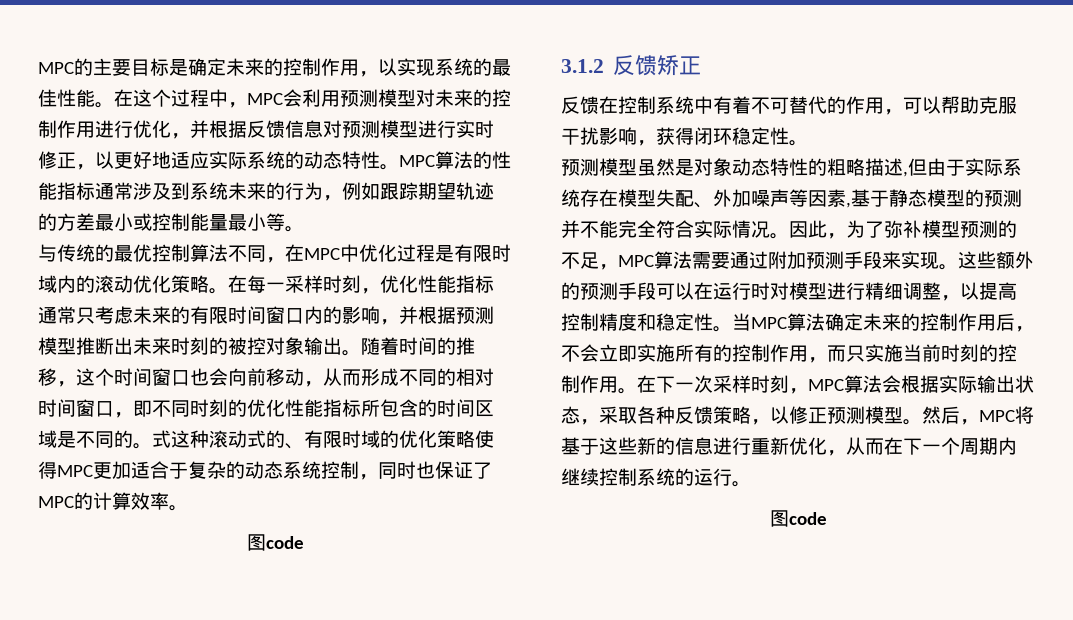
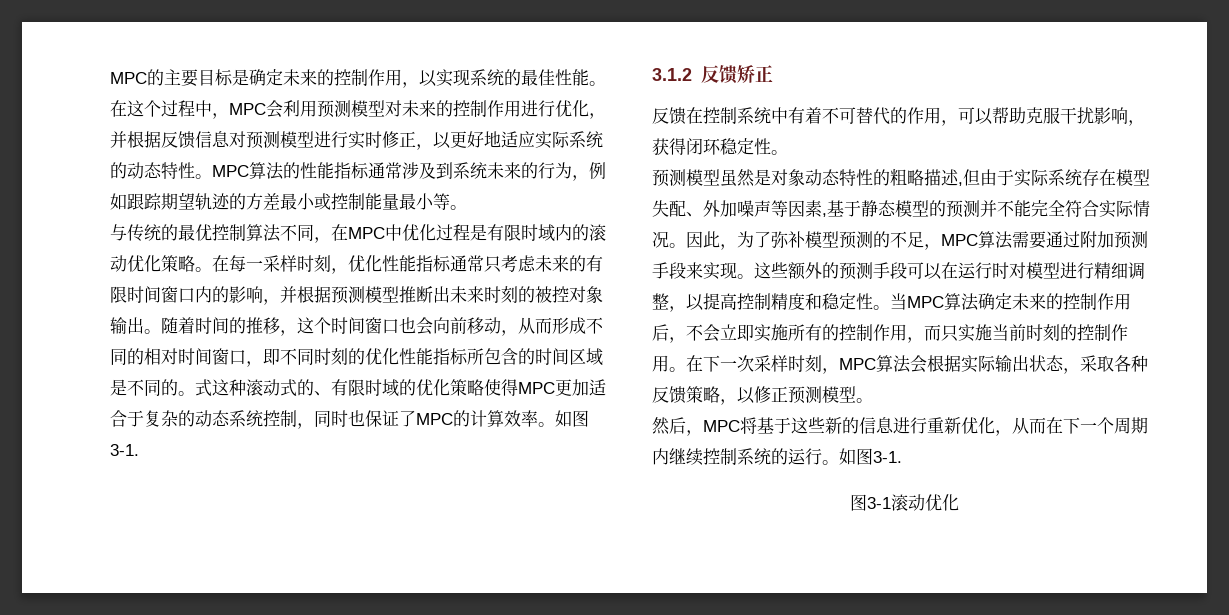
[246,534,304,551] // 图code -> [555,410,589,427] [110,444,139,456] 如图3-1.
(922, 422) none -> (873, 400) //
[769,510,827,527] // 图code -> [839,448,902,465] [850,494,959,511] 如图3-1. // 图3-1滚动优化

